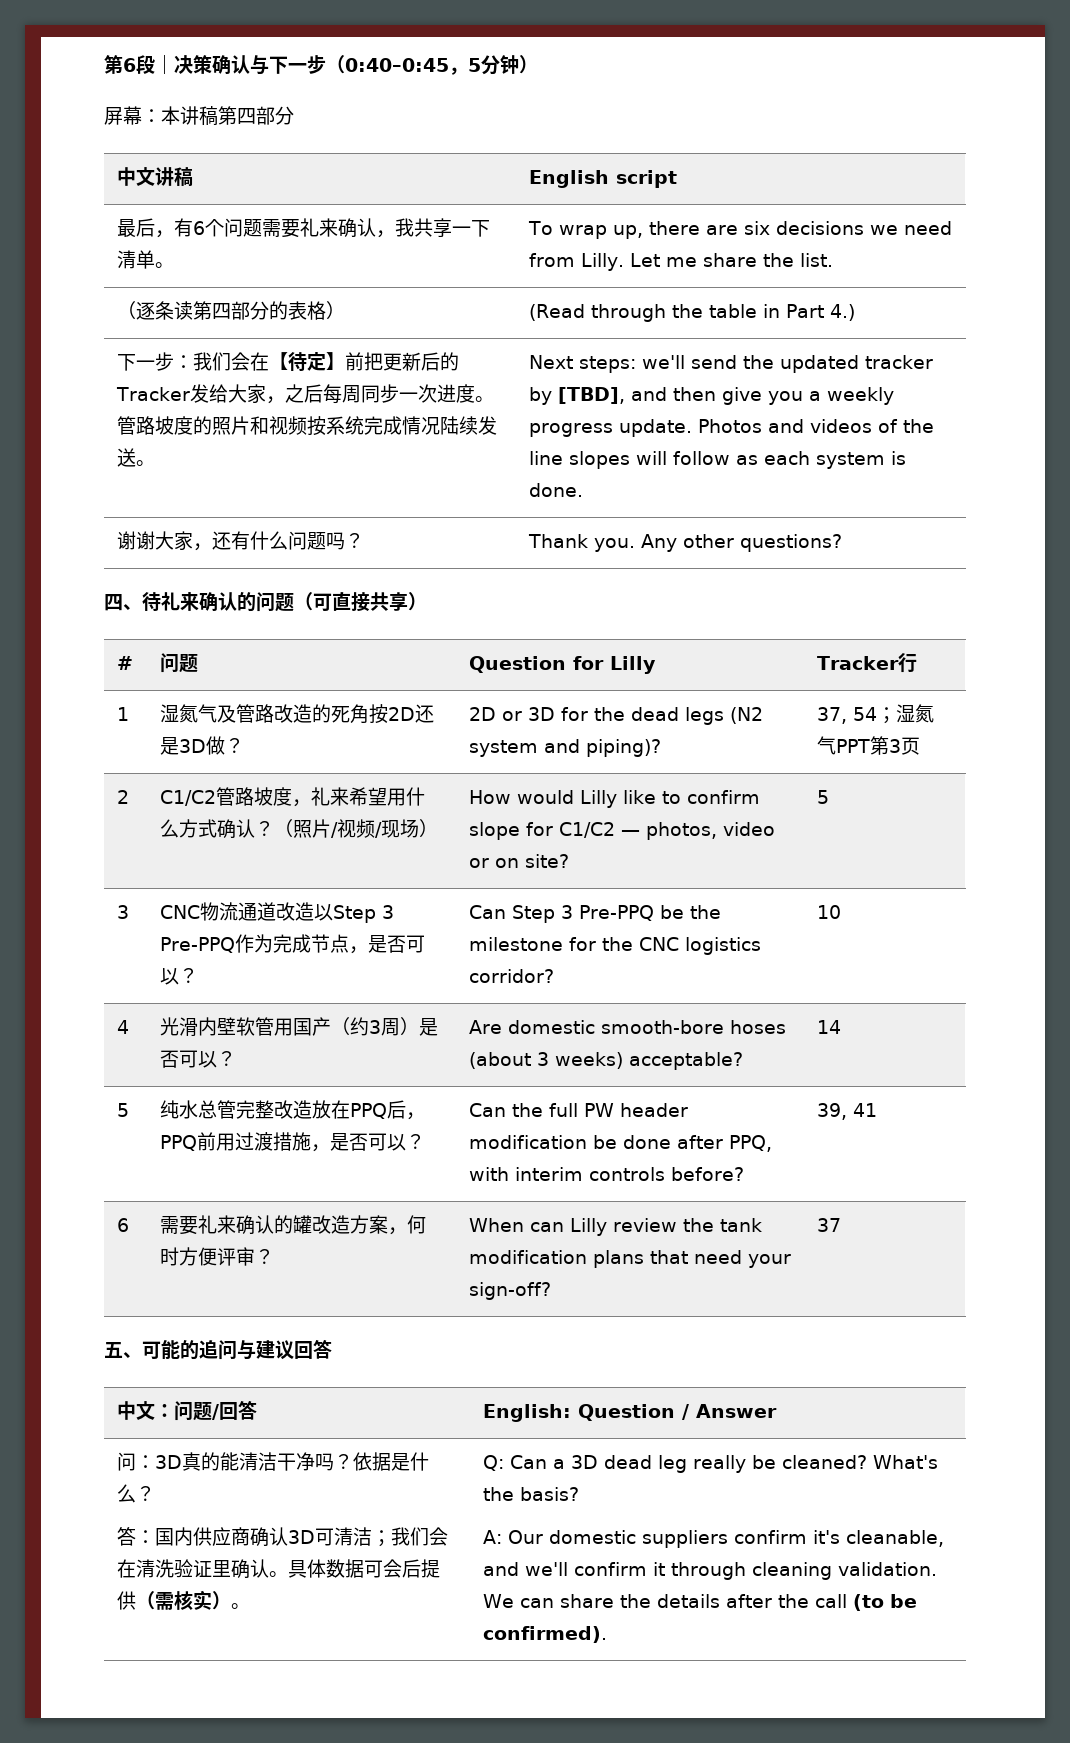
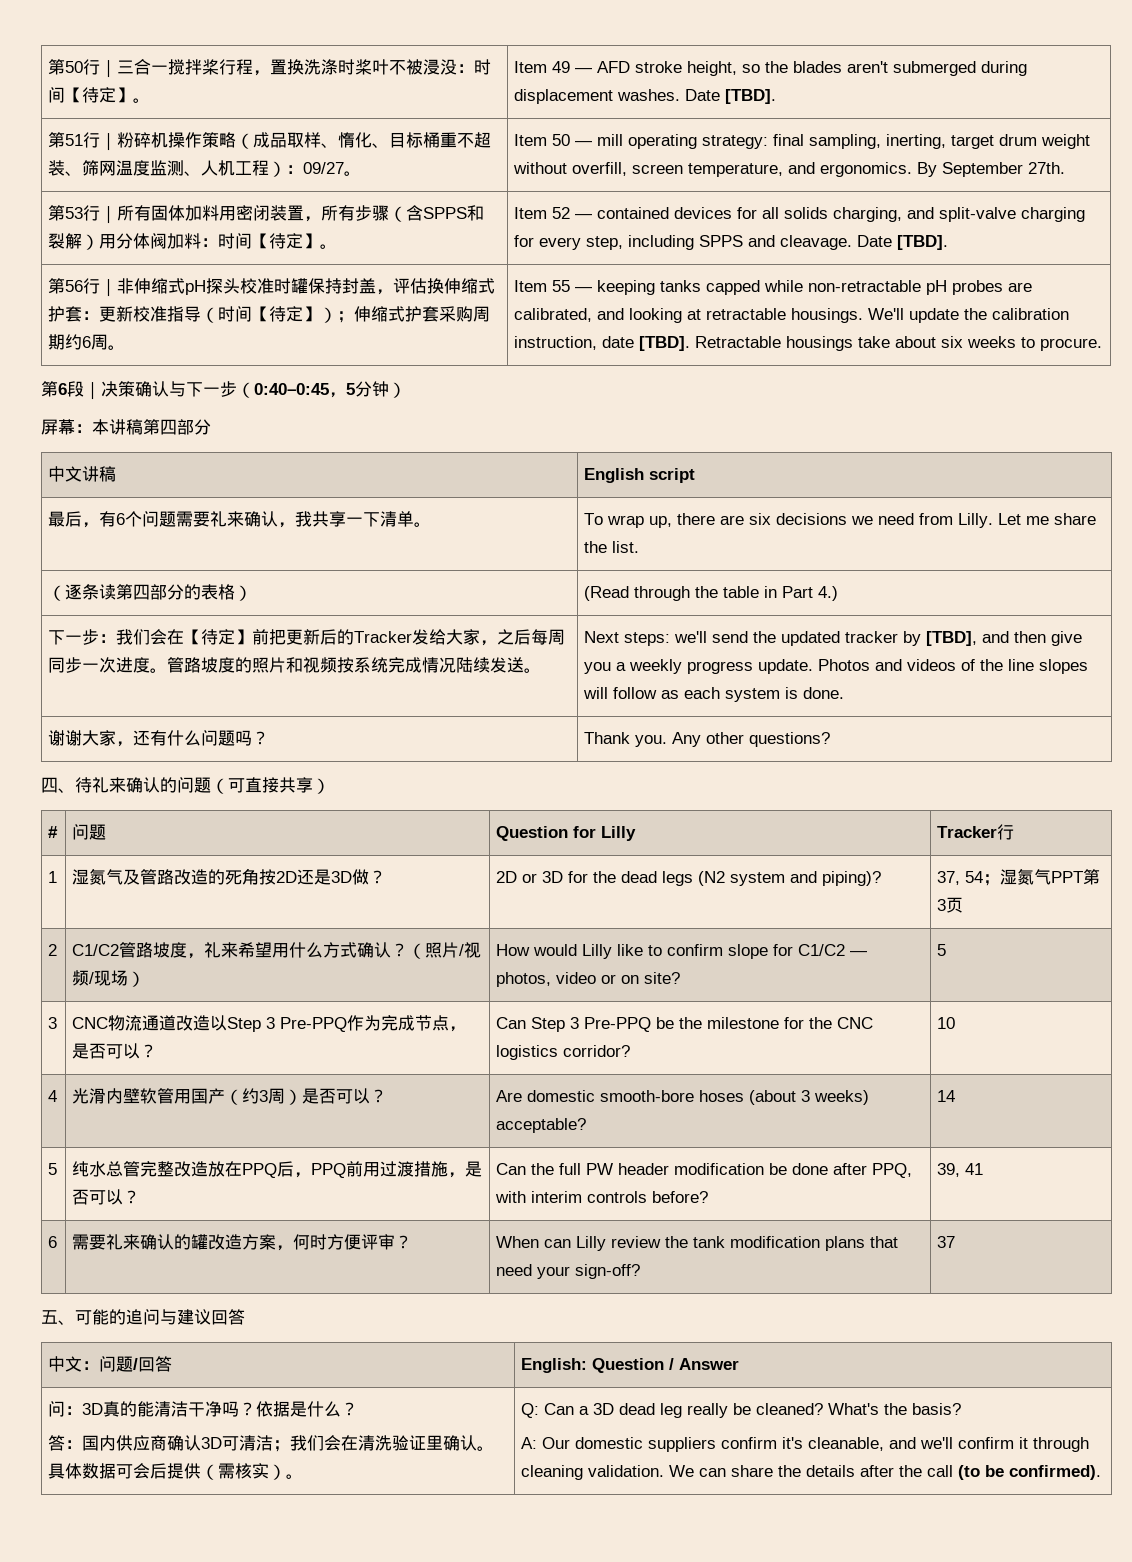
[104,55,123,74] 第 -> [48,59,492,78] [48,87,151,103] [514,61,1028,76] [514,89,777,104] [48,132,492,151] [48,160,362,177] [514,134,1091,149] [513,162,1066,177] [48,205,485,224] [48,233,338,250] [514,207,1086,222] [514,235,949,250] [48,278,496,297] [48,306,491,323] [48,334,126,350] [514,280,1033,295] [514,308,1070,323] [514,336,1103,351] [41,381,58,397] 第50行｜三合一搅拌桨行程，置换洗涤时桨叶不被浸没：时间【待定】。 | Item 49 — AFD stroke height, so the blades aren't submerged during displacement washes. Date [TBD]. // 第51行｜粉碎机操作策略（成品取样、惰化、目标桶重不超装、筛网温度监测、人机工程）：09/27。 | Item 50 — mill operating strategy: final sampling, inerting, target drum weight without overfill, screen temperature, and ergonomics. By September 27th. // 第53行｜所有固体加料用密闭装置，所有步骤（含SPPS和裂解）用分体阀加料：时间【待定】。 | Item 52 — contained devices for all solids charging, and split-valve charging for every step, including SPPS and cleavage. Date [TBD]. // 第56行｜非伸缩式pH探头校准时罐保持封盖，评估换伸缩式护套：更新校准指导（时间【待定】）；伸缩式护套采购周期约6周。 | Item 55 — keeping tanks capped while non-retractable pH probes are calibrated, and looking at retractable housings. We'll update the calibration instruction, date [TBD]. Retractable housings take about six weeks to procure. // 第

